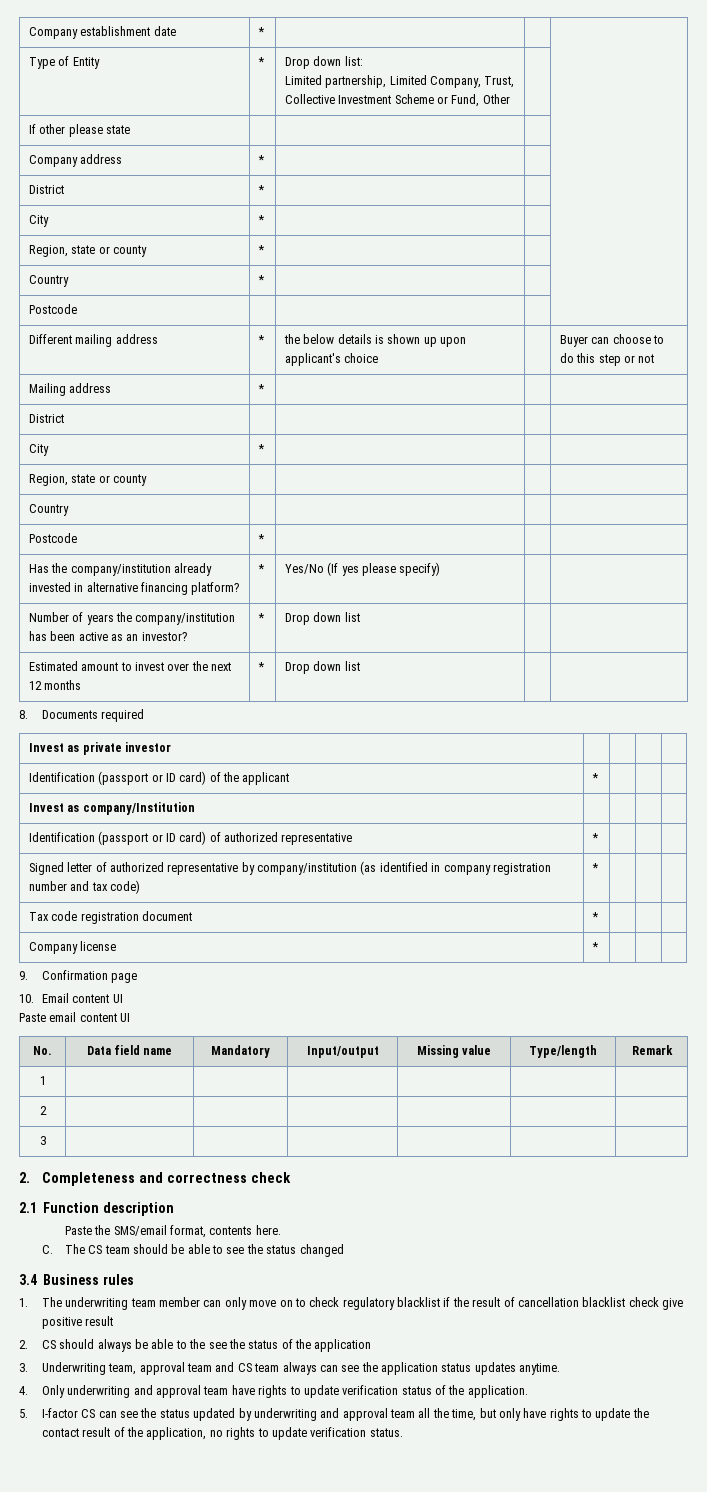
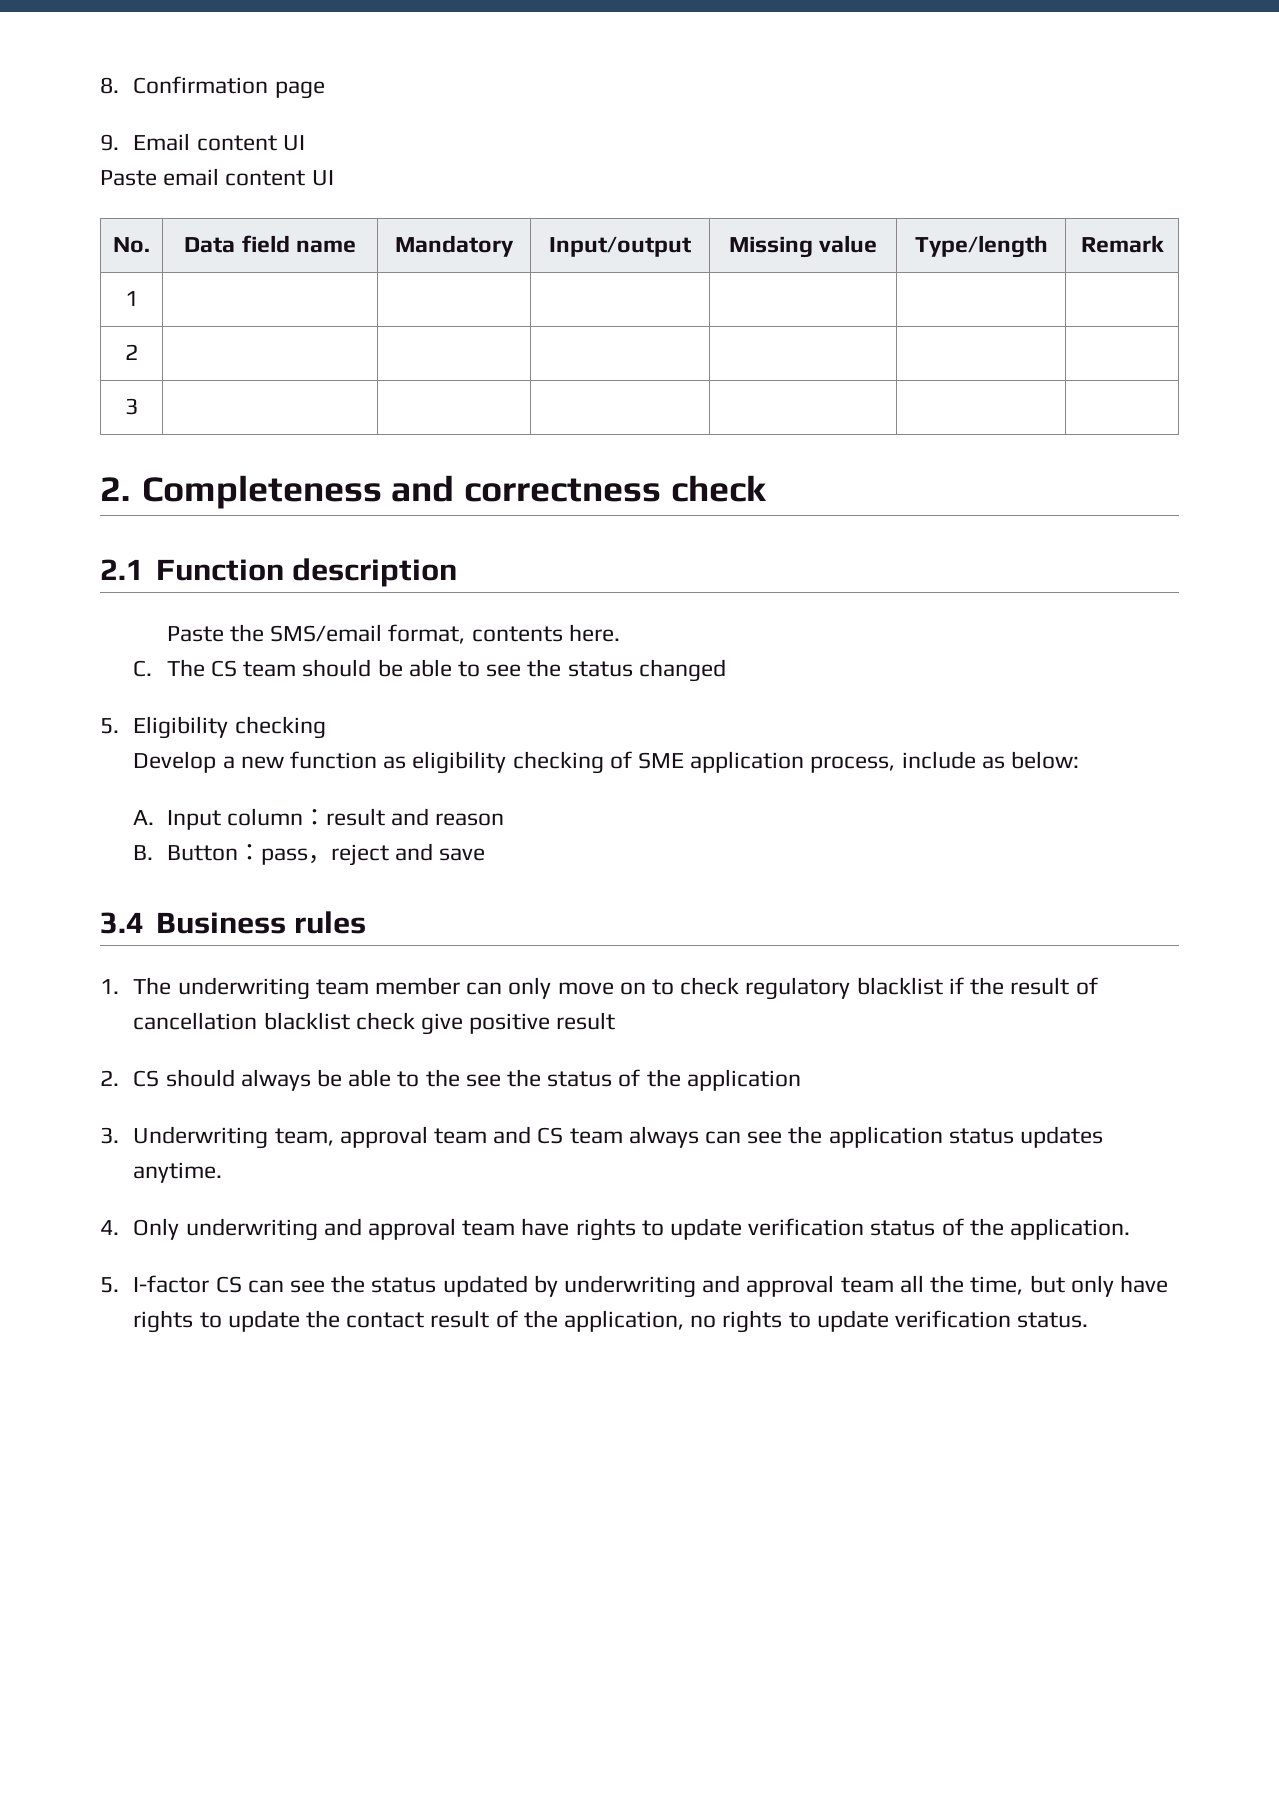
[28,26,176,39] [257,27,265,36] [28,56,100,69] [257,57,265,66] [284,56,363,69] [284,75,515,88] [284,94,510,107] [28,124,130,137] [28,154,123,167] [257,155,265,164] [28,185,64,194] [257,185,265,194] [28,215,49,227] [257,215,265,224] [28,245,147,257] [257,245,265,254] [28,275,69,287] [257,275,265,284] [28,304,77,314] [28,334,158,347] [257,335,265,344] [283,334,467,347] [284,353,379,366] [559,334,664,347] [559,353,655,366] [28,383,112,396] [257,384,265,393] [28,414,64,423] [28,444,49,456] [257,444,265,453] [28,474,147,486] [28,504,69,516] [28,533,77,543] [257,534,265,543] [28,563,212,576] [28,582,240,595] [257,564,265,573] [284,562,441,576] [28,612,236,625] [28,631,187,641] [257,613,265,622] [284,612,360,625] [28,661,232,671] [28,680,82,690] [257,662,265,671] [284,661,360,674] [19,709,145,722] [28,742,171,755] [28,771,290,785] [591,773,599,782] [28,802,195,815] [28,831,353,845] [591,833,599,842] [28,861,551,875] [28,880,140,894] [591,863,599,872] [28,911,192,924] [591,912,599,921] [28,941,117,954] [591,942,599,951] [19,971,28,980] Company establishment date | * | | | // Type of Entity | * | Drop down list: // Limited partnership, Limited Company, Trust, Collective Investment Scheme or Fund, Other | | // If other please state | | | | // Company address | * | | | // District | * | | | // City | * | | | // Region, state or county | * | | | // Country | * | | | // Postcode | | | | // Different mailing address | * | the below details is shown up upon applicant's choice | | Buyer can choose to do this step or not // Mailing address | * | | | // District | | | | // City | * | | | // Region, state or county | | | | // Country | | | | // Postcode | * | | | // Has the company/institution already invested in alternative financing platform? | * | Yes/No (If yes please specify) | | // Number of years the company/institution has been active as an investor? | * | Drop down list | | // Estimated amount to invest over the next 12 months | * | Drop down list | | // 8. Documents required // Invest as private investor | | | | // Identification (passport or ID card) of the applicant | * | | | // Invest as company/Institution | | | | // Identification (passport or ID card) of authorized representative | * | | | // Signed letter of authorized representative by company/institution (as identified in company registration number and tax code) | * | | | // Tax code registration document | * | | | // Company license | * | | | // 9. -> [100,77,119,94] 8.
[19,994,34,1003] 10. -> [100,134,119,151] 9.
(344, 1250) none -> [100,716,326,739] [133,751,1080,774] [133,808,505,830] [133,843,486,866] // 5. Eligibility checking // Develop a new function as eligibility checking of SME application process, include as below: // A. Input column：result and reason // B. Button：pass，reject and save

